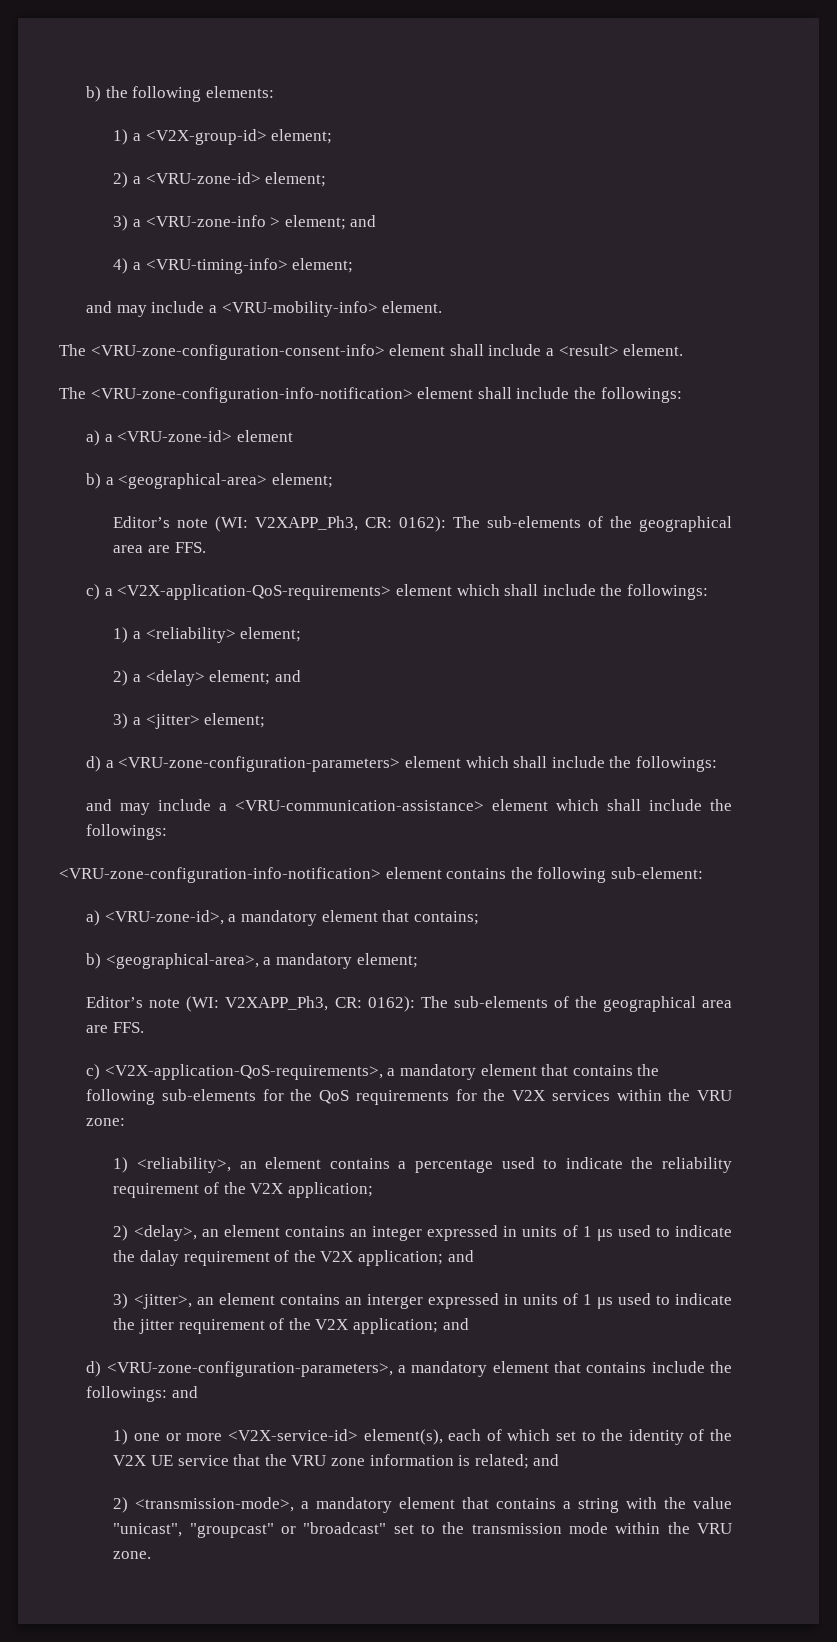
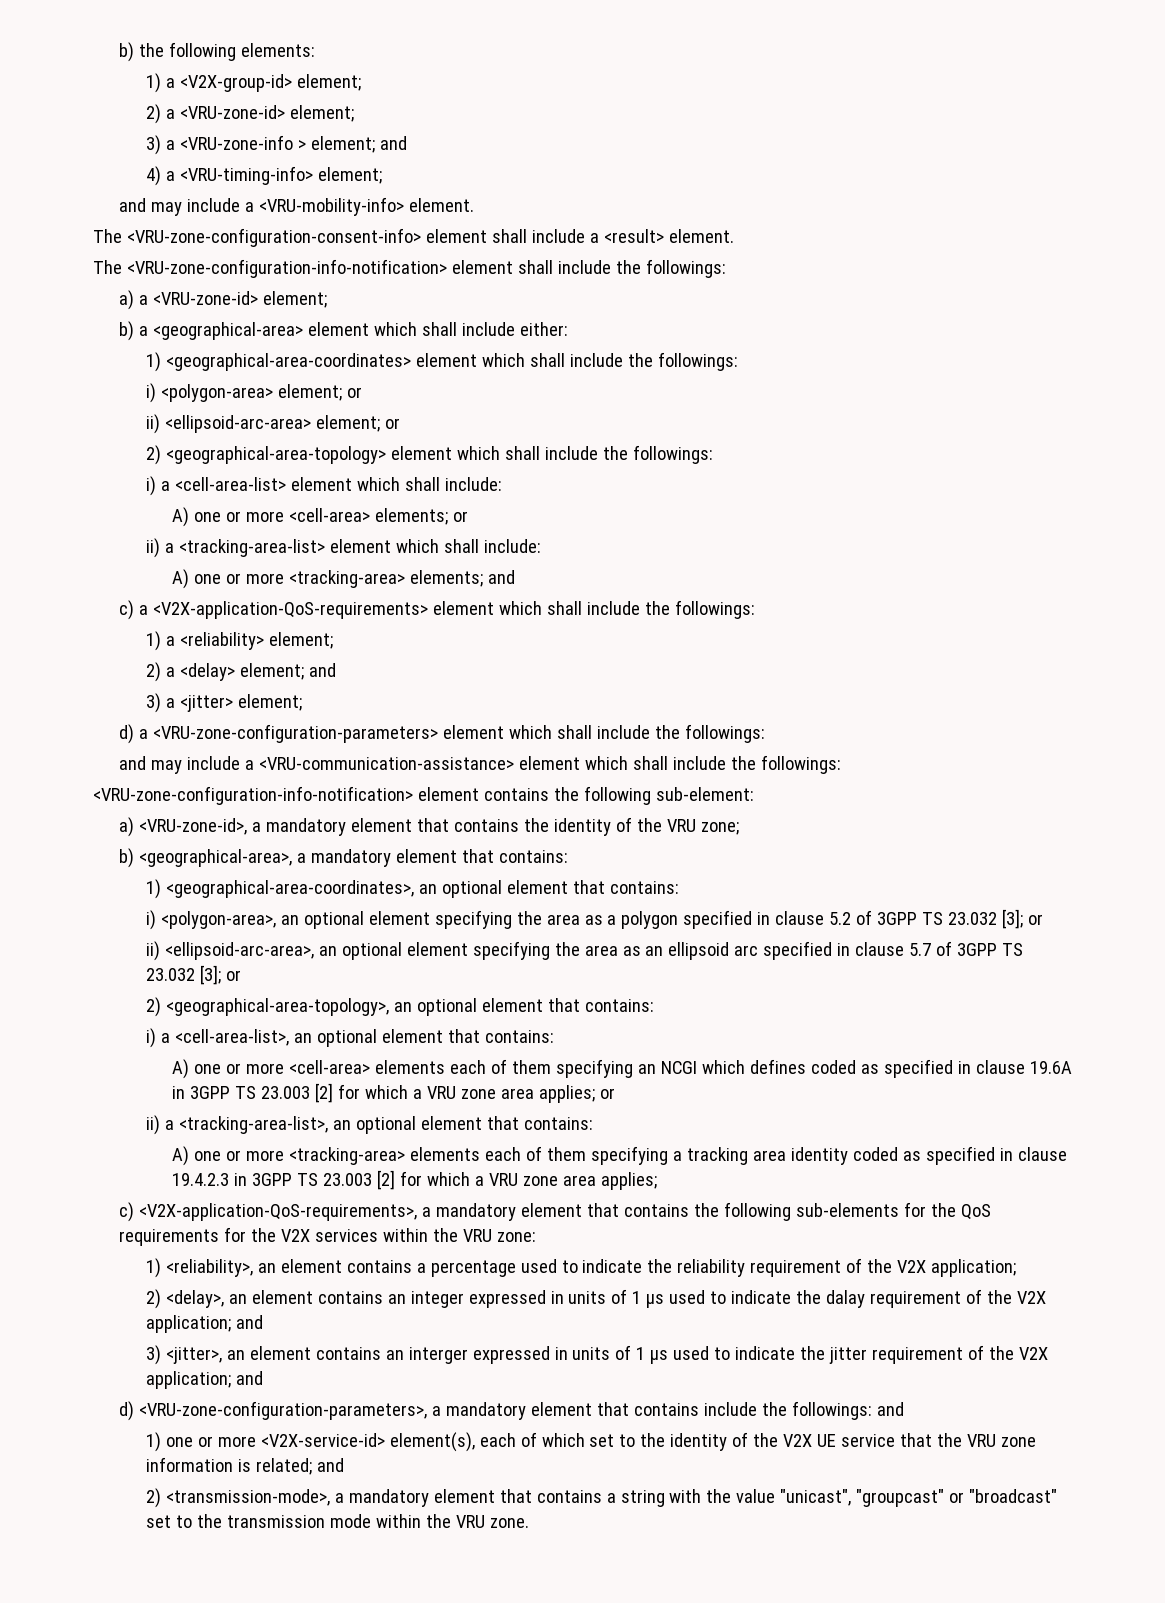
[237,430,294,442] element -> [263,291,328,308] element;
[272,473,334,488] [113,516,732,532] [113,542,206,553] element; // Editor’s note (WI: V2XAPP_Ph3, CR: 0162): The sub-elements of the geographical area are FFS. -> [308,322,569,336] [145,352,738,372] [145,383,362,403] [145,414,400,434] [145,445,713,465] [145,476,502,496] [171,507,468,527] [145,538,541,558] [171,569,515,589] element which shall include either: // 1) <geographical-area-coordinates> element which shall include the followings: // i) <polygon-area> element; or // ii) <ellipsoid-arc-area> element; or // 2) <geographical-area-topology> element which shall include the followings: // i) a <cell-area-list> element which shall include: // A) one or more <cell-area> elements; or // ii) a <tracking-area-list> element which shall include: // A) one or more <tracking-area> elements; and
[413,911,479,925] [86,953,418,969] [86,996,733,1012] [86,1022,144,1033] contains; // b) <geographical-area>, a mandatory element; // Editor’s note (WI: V2XAPP_Ph3, CR: 0162): The sub-elements of the geographical area are FFS. -> [454,817,740,836] [119,848,569,868] [145,879,679,899] [145,909,1044,930] [145,941,1024,961] [145,965,241,985] [145,997,654,1017] [145,1028,554,1048] [171,1059,1072,1079] [171,1083,615,1103] [145,1115,593,1135] [171,1146,1067,1166] [171,1170,657,1190] contains the identity of the VRU zone; // b) <geographical-area>, a mandatory element that contains: // 1) <geographical-area-coordinates>, an optional element that contains: // i) <polygon-area>, an optional element specifying the area as a polygon specified in clause 5.2 of 3GPP TS 23.032 [3]; or // ii) <ellipsoid-arc-area>, an optional element specifying the area as an ellipsoid arc specified in clause 5.7 of 3GPP TS 23.032 [3]; or // 2) <geographical-area-topology>, an optional element that contains: // i) a <cell-area-list>, an optional element that contains: // A) one or more <cell-area> elements each of them specifying an NCGI which defines coded as specified in clause 19.6A in 3GPP TS 23.003 [2] for which a VRU zone area applies; or // ii) a <tracking-area-list>, an optional element that contains: // A) one or more <tracking-area> elements each of them specifying a tracking area identity coded as specified in clause 19.4.2.3 in 3GPP TS 23.003 [2] for which a VRU zone area applies;

